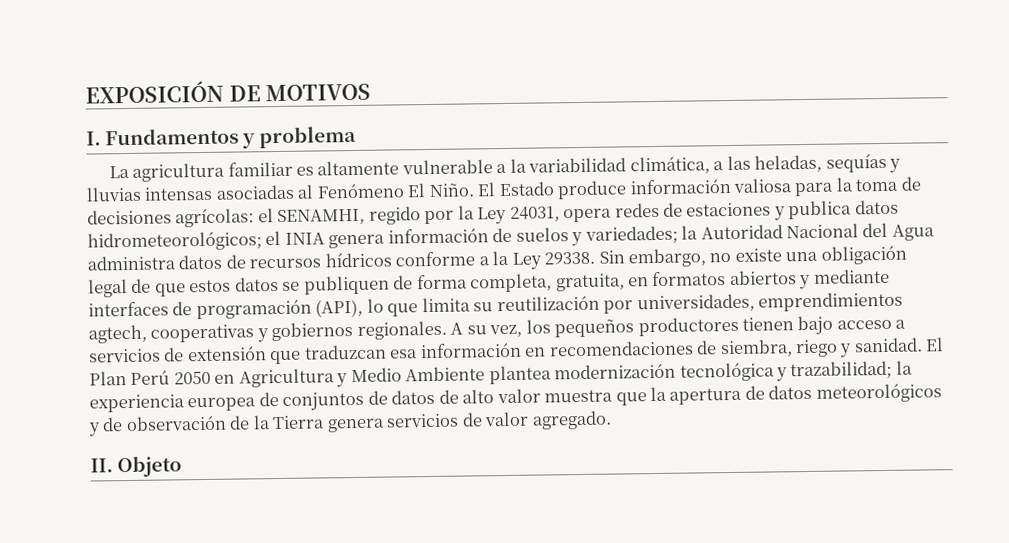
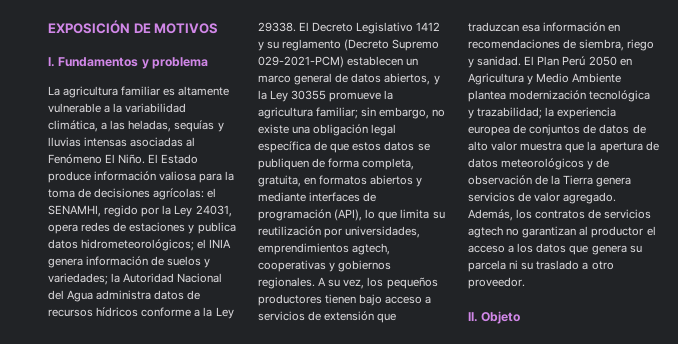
[598,250,625,264] Sin -> [299,22,441,34] [258,39,440,51] [258,56,419,68] [258,73,440,85] [258,90,394,102] [258,107,377,119] El Decreto Legislativo 1412 y su reglamento (Decreto Supremo 029-2021-PCM) establecen un marco general de datos abiertos, y la Ley 30355 promueve la agricultura familiar; sin
(128, 288) none -> [258,141,311,153] específica
(612, 420) none -> [468,209,652,221] [468,226,656,238] [468,243,642,255] [468,260,614,272] [468,277,525,289] Además, los contratos de servicios agtech no garantizan al productor el acceso a los datos que genera su parcela ni su traslado a otro proveedor.

